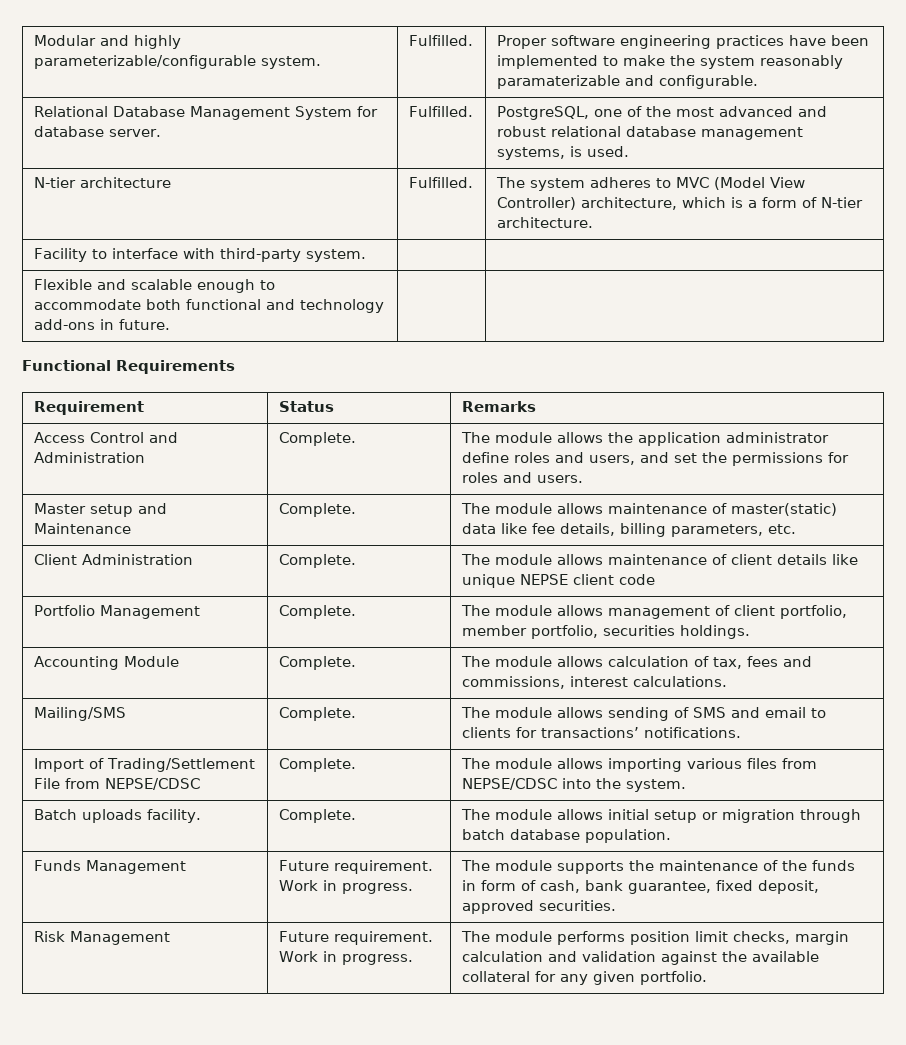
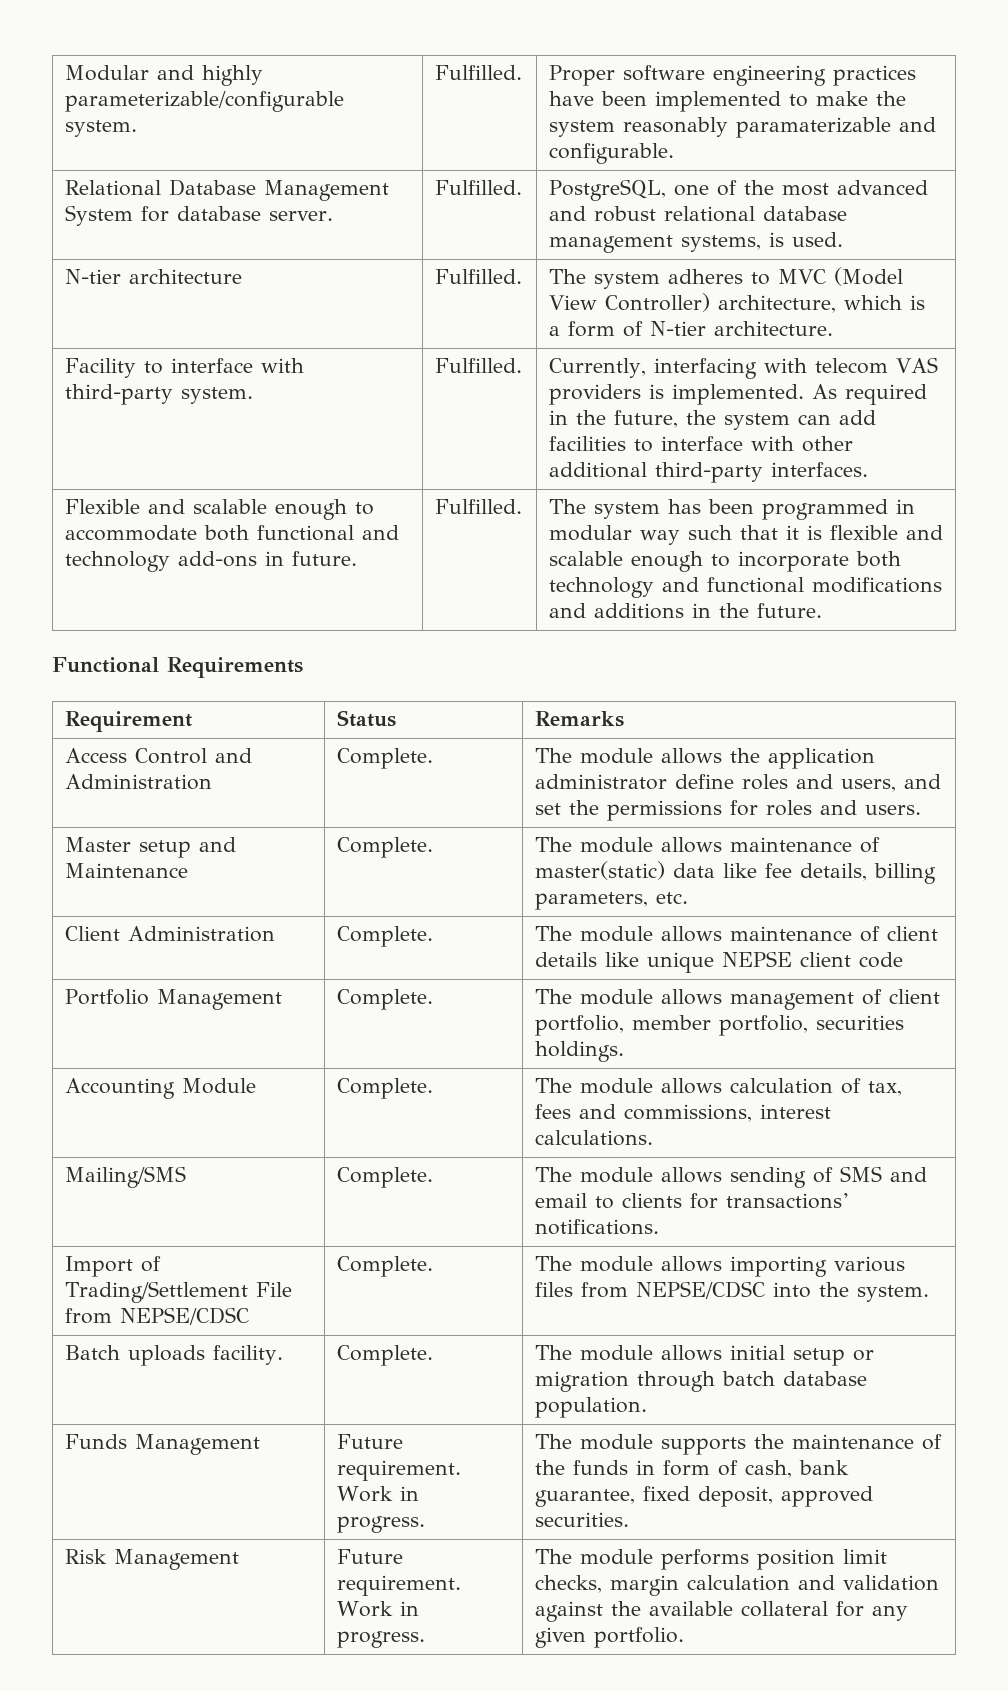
(366, 255) | -> [434,358,522,373] [548,357,938,379] [548,384,927,405] [548,410,876,430] [548,436,853,452] [548,462,868,483] Fulfilled. | Currently, interfacing with telecom VAS providers is implemented. As required in the future, the system can add facilities to interface with other additional third-party interfaces.
(170, 324) | -> [434,499,522,514] [548,499,915,520] [548,525,943,545] [548,551,901,572] [548,577,942,598] [548,603,822,619] Fulfilled. | The system has been programmed in modular way such that it is flexible and scalable enough to incorporate both technology and functional modifications and additions in the future.

